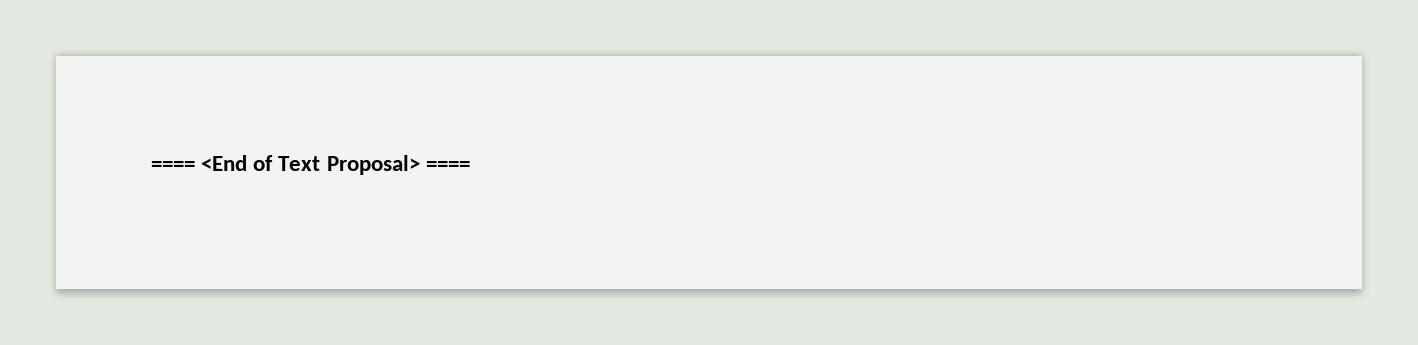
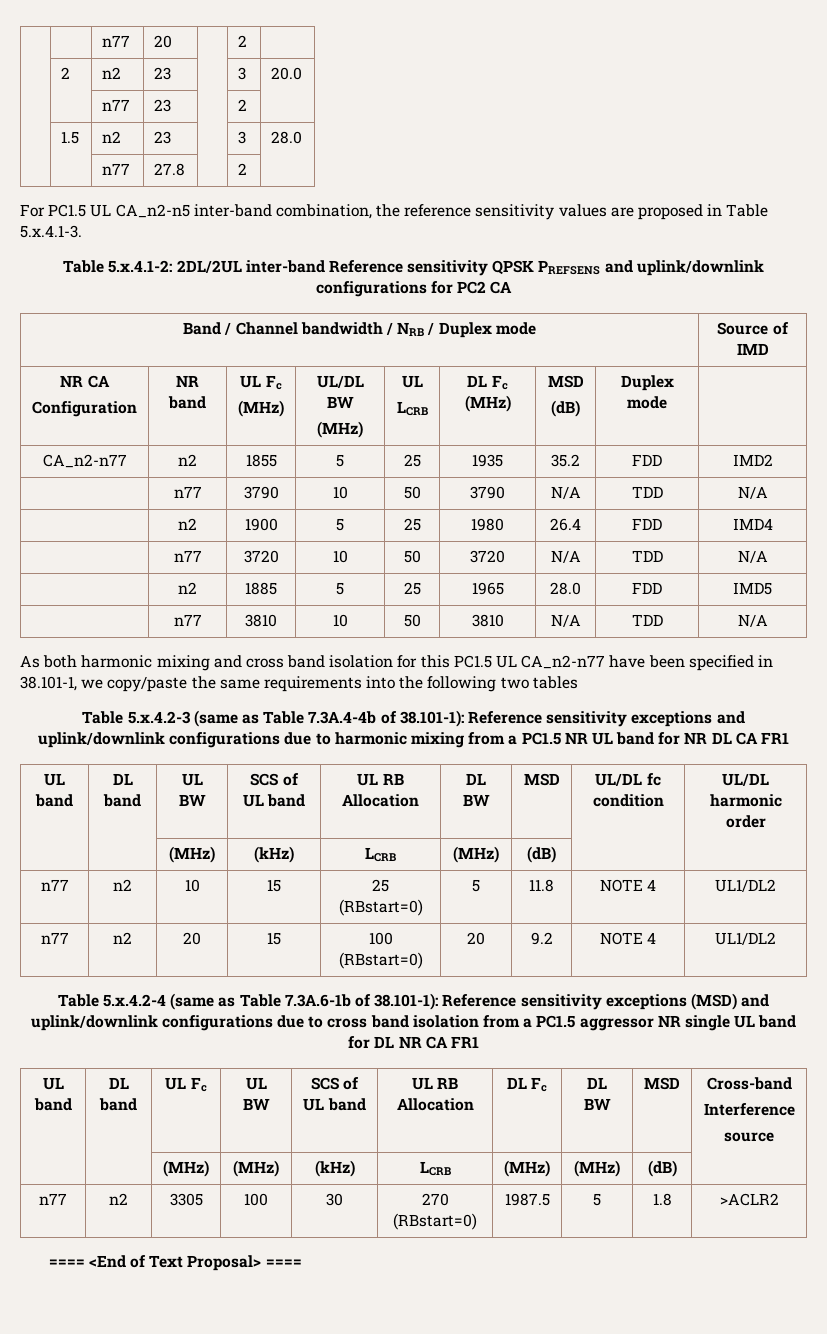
(150, 166) none -> [102,35,131,47] [154,35,173,48] [238,35,248,47] [61,67,71,79] [102,67,122,79] [154,67,172,80] [238,67,247,80] [271,67,303,80] [102,99,131,111] [154,99,172,112] [238,99,248,111] [61,131,80,144] [102,131,122,143] [154,131,172,144] [238,131,247,144] [271,131,303,144] [102,163,131,175] [154,163,186,176] [238,163,248,175] [20,204,769,220] [20,225,82,238] [63,260,764,276] [315,281,513,297] [183,322,536,338] [717,322,789,335] [736,343,769,355] [60,375,110,388] [32,401,137,417] [176,375,199,387] [168,396,206,409] [240,375,282,390] [238,400,284,417] [316,375,364,388] [326,396,354,408] [317,421,363,438] [401,375,423,388] [396,401,428,416] [467,375,508,390] [464,395,511,412] [547,375,584,388] [551,400,580,417] [620,375,674,391] [627,396,668,409] [42,454,127,468] [178,454,197,466] [245,454,277,467] [336,454,344,467] [403,454,421,467] [472,454,503,467] [551,454,580,467] [632,454,663,466] [732,454,773,466] [173,486,202,498] [243,486,279,499] [332,486,348,499] [403,486,421,499] [470,486,505,499] [550,486,581,499] [631,486,663,498] [737,486,768,499] [178,518,197,530] [244,518,278,531] [336,518,344,531] [403,518,421,531] [471,518,504,531] [550,518,581,531] [632,518,663,530] [732,518,773,530] [173,550,202,562] [243,550,279,563] [332,550,348,563] [403,550,421,563] [470,550,505,563] [550,550,581,563] [631,550,663,562] [737,550,768,563] [178,582,197,594] [245,582,277,595] [336,582,344,595] [403,582,421,595] [471,582,504,595] [550,582,581,595] [632,582,663,594] [733,582,773,595] [173,614,202,626] [245,614,277,627] [332,614,348,627] [403,614,421,627] [471,614,504,627] [550,614,581,627] [631,614,663,626] [737,614,768,627] [20,655,773,671] [20,676,578,692] [82,710,745,727] [38,732,789,748] [44,773,65,786] [35,794,73,807] [112,773,133,785] [103,794,141,807] [181,773,203,786] [178,794,206,806] [250,773,299,786] [242,794,306,807] [357,773,404,786] [342,794,419,807] [466,773,486,785] [462,794,490,806] [523,773,560,786] [595,773,661,786] [592,794,664,807] [722,773,770,786] [709,794,782,807] [725,815,766,828] [169,846,215,863] [254,846,294,863] [365,847,396,862] [453,846,499,863] [527,846,556,863] [40,879,69,891] [113,879,132,891] [184,879,200,892] [267,879,281,892] [372,879,389,892] [338,899,423,916] [472,879,480,892] [529,879,554,892] [599,879,657,892] [715,879,777,892] [40,932,69,944] [113,932,132,944] [183,932,201,945] [267,932,281,945] [368,932,393,945] [338,952,423,969] [467,932,485,945] [530,932,553,945] [599,932,657,945] [715,932,777,945] [57,993,770,1010] [30,1015,797,1031] [348,1036,479,1049] [42,1077,64,1090] [33,1098,72,1111] [108,1077,129,1089] [99,1098,137,1111] [165,1077,207,1092] [245,1077,267,1090] [242,1098,270,1110] [310,1077,360,1090] [303,1098,366,1111] [411,1077,459,1090] [396,1098,474,1111] [506,1077,548,1092] [587,1077,607,1089] [583,1098,611,1110] [644,1077,680,1090] [706,1077,792,1090] [703,1103,795,1116] [724,1132,775,1142] [163,1160,209,1177] [233,1160,279,1177] [314,1160,355,1177] [419,1161,451,1176] [504,1160,550,1177] [574,1160,620,1177] [647,1160,677,1177] [39,1193,67,1205] [109,1193,128,1205] [169,1193,203,1206] [244,1193,268,1206] [326,1193,343,1206] [421,1193,449,1206] [393,1213,477,1230] [504,1193,550,1206] [593,1193,601,1206] [652,1193,672,1206] [719,1193,779,1206] | | n77 | 20 | | 2 | // | 2 | n2 | 23 | | 3 | 20.0 // | | n77 | 23 | | 2 | // | 1.5 | n2 | 23 | | 3 | 28.0 // | | n77 | 27.8 | | 2 | // For PC1.5 UL CA_n2-n5 inter-band combination, the reference sensitivity values are proposed in Table 5.x.4.1-3. // Table 5.x.4.1-2: 2DL/2UL inter-band Reference sensitivity QPSK PREFSENS and uplink/downlink configurations for PC2 CA // Band / Channel bandwidth / NRB / Duplex mode | Source of IMD // NR CA // Configuration | NR band | UL Fc // (MHz) | UL/DL BW // (MHz) | UL // LCRB | DL Fc (MHz) | MSD // (dB) | Duplex mode | // CA_n2-n77 | n2 | 1855 | 5 | 25 | 1935 | 35.2 | FDD | IMD2 // | n77 | 3790 | 10 | 50 | 3790 | N/A | TDD | N/A // | n2 | 1900 | 5 | 25 | 1980 | 26.4 | FDD | IMD4 // | n77 | 3720 | 10 | 50 | 3720 | N/A | TDD | N/A // | n2 | 1885 | 5 | 25 | 1965 | 28.0 | FDD | IMD5 // | n77 | 3810 | 10 | 50 | 3810 | N/A | TDD | N/A // As both harmonic mixing and cross band isolation for this PC1.5 UL CA_n2-n77 have been specified in 38.101-1, we copy/paste the same requirements into the following two tables // Table 5.x.4.2-3 (same as Table 7.3A.4-4b of 38.101-1): Reference sensitivity exceptions and uplink/downlink configurations due to harmonic mixing from a PC1.5 NR UL band for NR DL CA FR1 // UL band | DL band | UL BW | SCS of UL band | UL RB Allocation | DL BW | MSD | UL/DL fc condition | UL/DL harmonic order // | | (MHz) | (kHz) | LCRB | (MHz) | (dB) | | // n77 | n2 | 10 | 15 | 25 (RBstart=0) | 5 | 11.8 | NOTE 4 | UL1/DL2 // n77 | n2 | 20 | 15 | 100 (RBstart=0) | 20 | 9.2 | NOTE 4 | UL1/DL2 // Table 5.x.4.2-4 (same as Table 7.3A.6-1b of 38.101-1): Reference sensitivity exceptions (MSD) and uplink/downlink configurations due to cross band isolation from a PC1.5 aggressor NR single UL band for DL NR CA FR1 // UL band | DL band | UL Fc | UL BW | SCS of UL band | UL RB Allocation | DL Fc | DL BW | MSD | Cross-band // Interference // source // | | (MHz) | (MHz) | (kHz) | LCRB | (MHz) | (MHz) | (dB) | // n77 | n2 | 3305 | 100 | 30 | 270 (RBstart=0) | 1987.5 | 5 | 1.8 | >ACLR2 //

